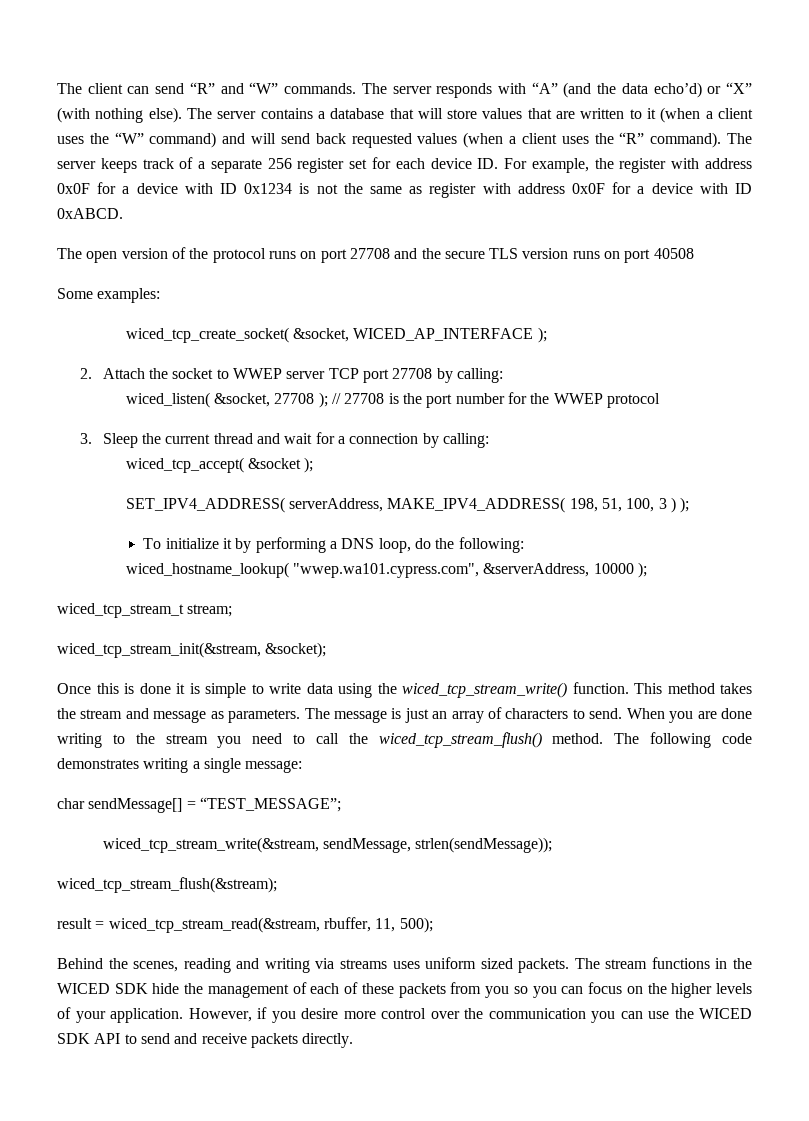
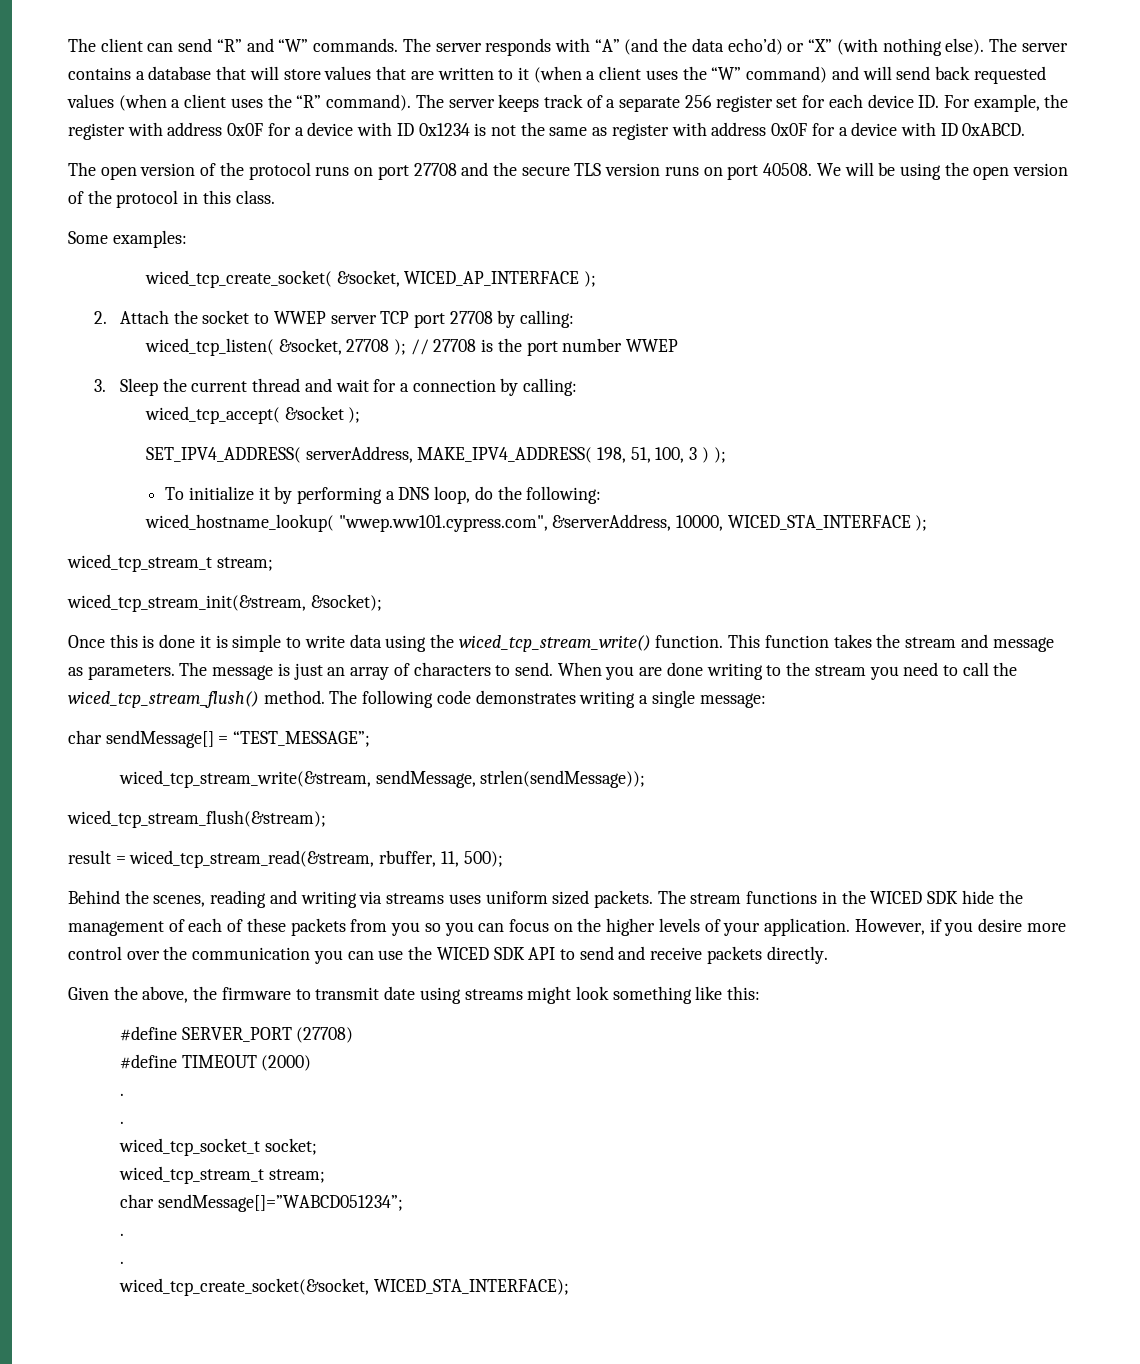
[653,248,694,259] 40508 -> [763,162,1069,180] [68,190,275,208] 40508. We will be using the open version of the protocol in this class.
[125,392,210,408] wiced_listen( -> [144,338,274,356] wiced_tcp_listen(
[507,392,660,408] for the WWEP protocol -> [626,339,679,352] WWEP
[293,563,634,578] "wwep.wa101.cypress.com", &serverAddress, 10000 -> [338,514,911,532] "wwep.ww101.cypress.com", &serverAddress, 10000, WICED_STA_INTERFACE
[667,683,715,694] method -> [764,635,829,648] function
(354, 1040) none -> [68,986,761,1004] [119,1026,354,1043] [119,1054,312,1071] [119,1093,124,1096] [119,1121,124,1124] [118,1138,317,1156] [118,1166,325,1184] [119,1194,403,1212] [119,1233,124,1236] [119,1261,124,1264] [118,1278,569,1296] // Given the above, the firmware to transmit date using streams might look something like this: // #define SERVER_PORT (27708) // #define TIMEOUT (2000) // . // . // wiced_tcp_socket_t socket; // wiced_tcp_stream_t stream; // char sendMessage[]=”WABCD051234”; // . // . // wiced_tcp_create_socket(&socket, WICED_STA_INTERFACE);

